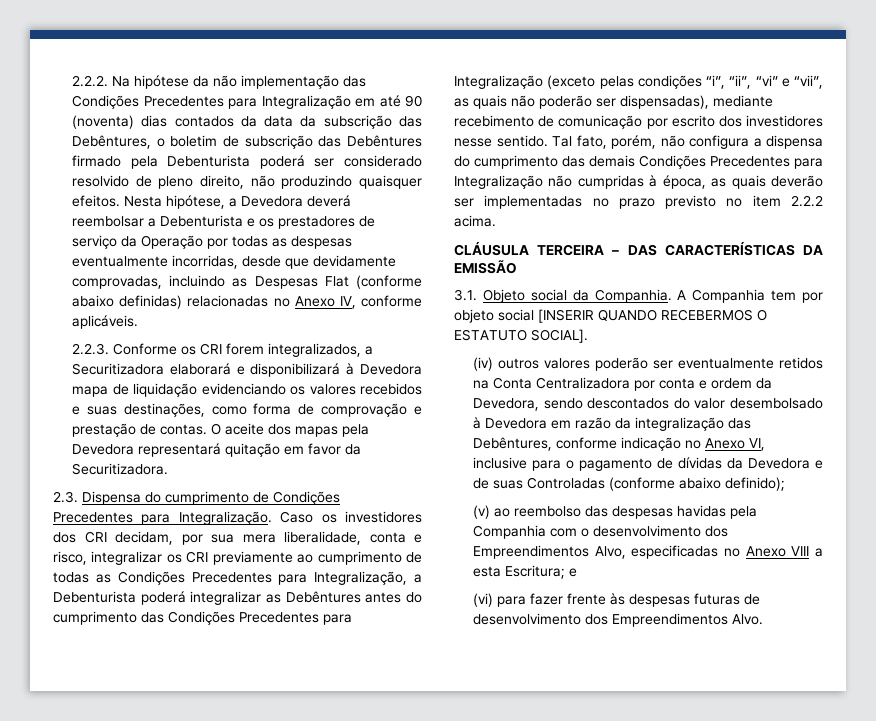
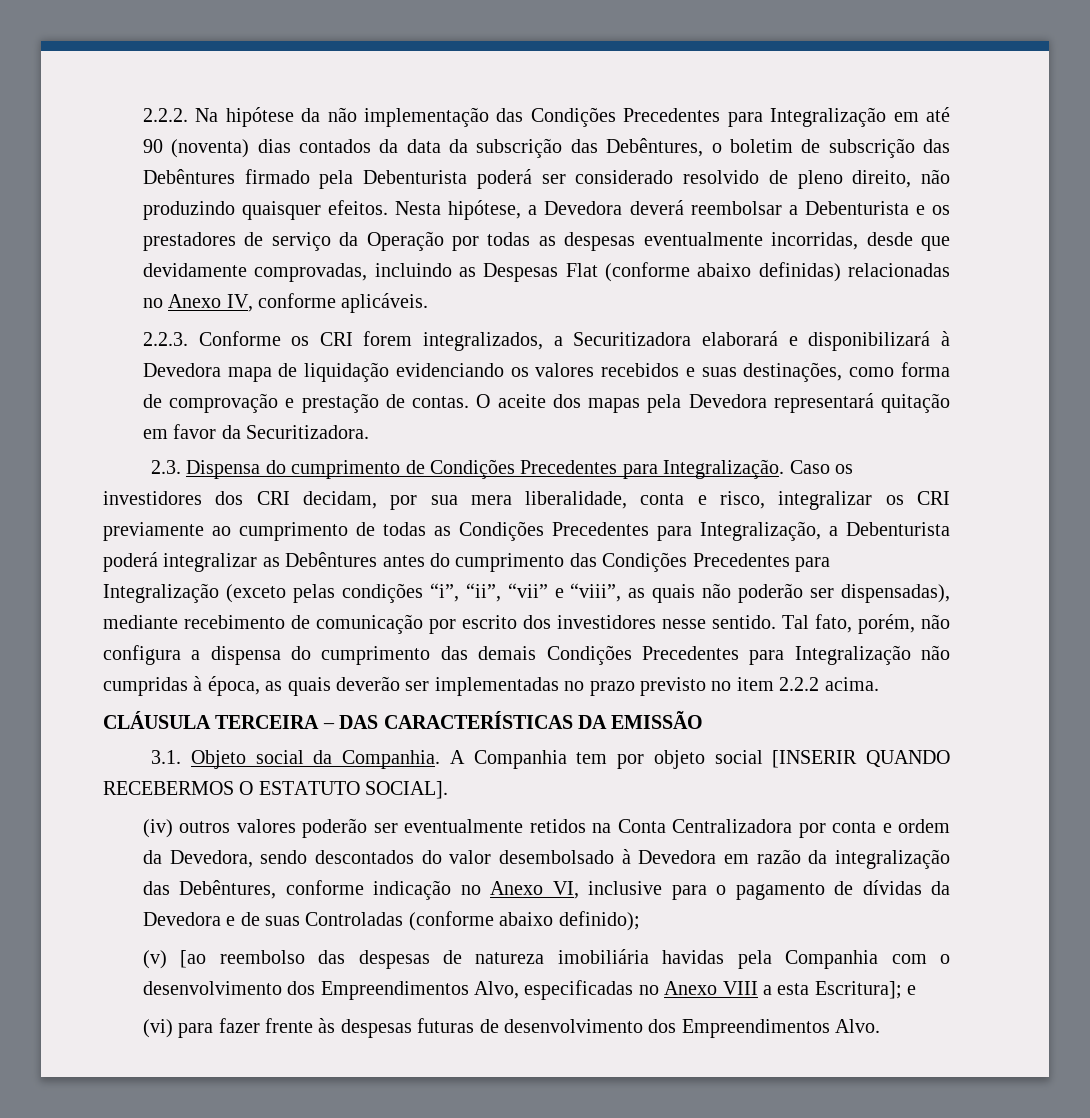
[755,75,823,89] “vi” e “vii”, -> [507,583,622,602] “vii” e “viii”,
[494,508,511,517] ao -> [180,950,207,968] [ao
(674, 512) none -> [442,949,649,964] de natureza imobiliária
[505,565,566,579] Escritura; -> [814,981,902,999] Escritura];

